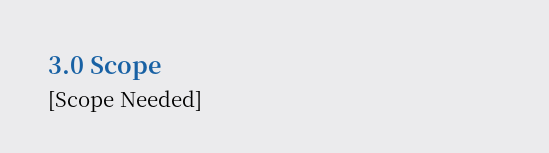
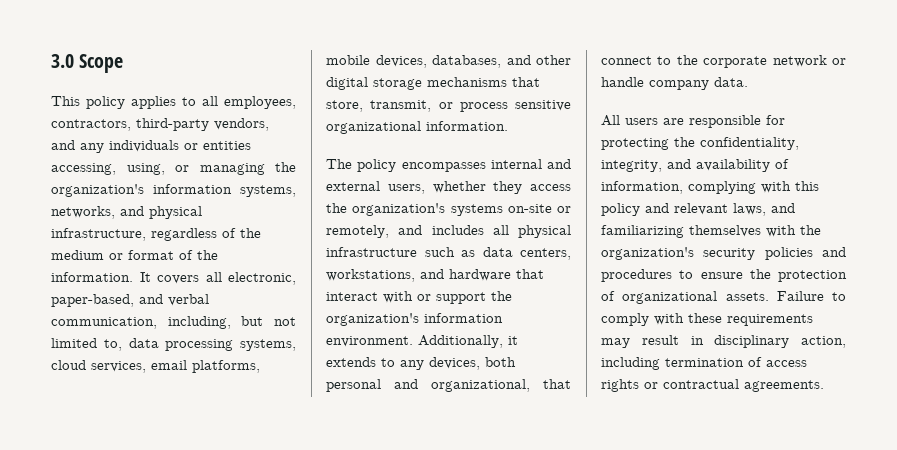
[48,90,202,112] [Scope Needed] -> [51,96,296,109] [51,118,269,131] [51,140,251,153] [51,162,296,175] [51,184,296,197] [51,206,202,219] [51,228,261,241] [51,250,218,260] [51,272,296,285] [51,294,209,307] [51,316,296,329] [51,338,296,351] [51,360,260,373] [326,55,571,68] [326,77,540,90] [326,100,571,112] [326,121,508,134] [326,159,571,172] [326,181,571,194] [326,203,571,216] [326,225,571,238] [326,247,571,260] [326,269,544,282] [326,291,512,304] [326,313,503,326] [326,335,518,348] [326,357,516,370] [326,379,571,392] [601,55,846,68] [601,77,748,90] [601,115,785,128] [601,137,799,150] [601,159,789,172] [601,181,819,194] [601,203,795,216] [601,225,821,238] [601,247,846,260] [601,269,847,282] [601,291,846,304] [601,313,813,326] [601,335,846,348] [601,357,807,370] [601,379,824,392] This policy applies to all employees, contractors, third-party vendors, and any individuals or entities accessing, using, or managing the organization's information systems, networks, and physical infrastructure, regardless of the medium or format of the information. It covers all electronic, paper-based, and verbal communication, including, but not limited to, data processing systems, cloud services, email platforms, mobile devices, databases, and other digital storage mechanisms that store, transmit, or process sensitive organizational information. // The policy encompasses internal and external users, whether they access the organization's systems on-site or remotely, and includes all physical infrastructure such as data centers, workstations, and hardware that interact with or support the organization's information environment. Additionally, it extends to any devices, both personal and organizational, that connect to the corporate network or handle company data. // All users are responsible for protecting the confidentiality, integrity, and availability of information, complying with this policy and relevant laws, and familiarizing themselves with the organization's security policies and procedures to ensure the protection of organizational assets. Failure to comply with these requirements may result in disciplinary action, including termination of access rights or contractual agreements.

